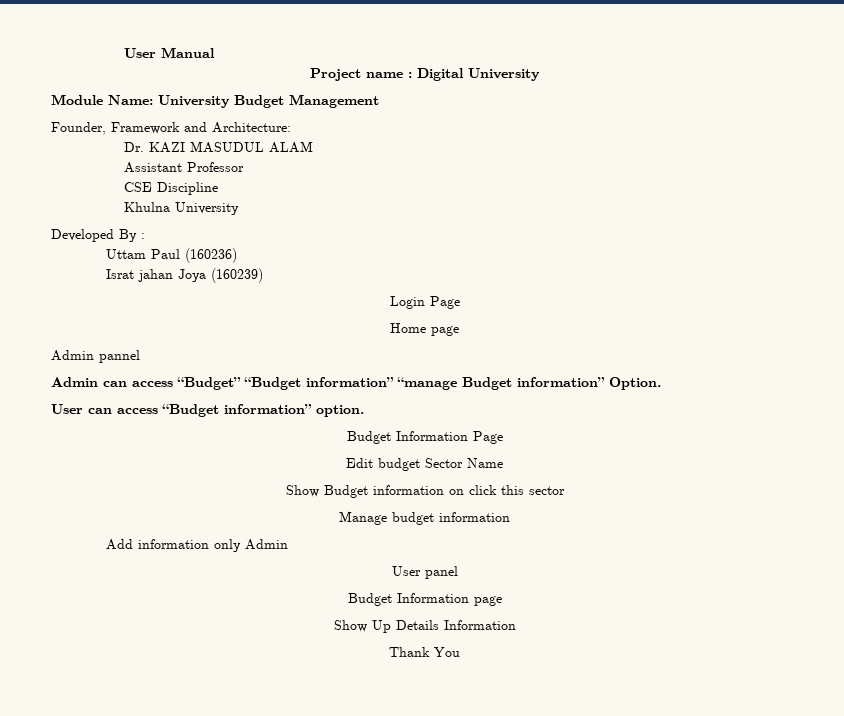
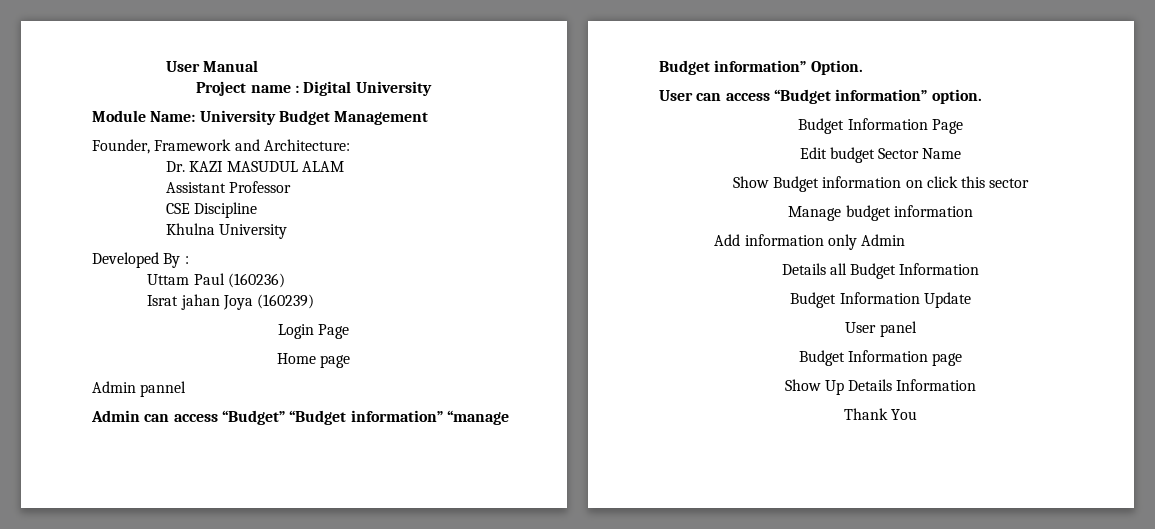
(289, 544) none -> [781,263,980,279] [790,292,971,308] // Details all Budget Information // Budget Information Update

